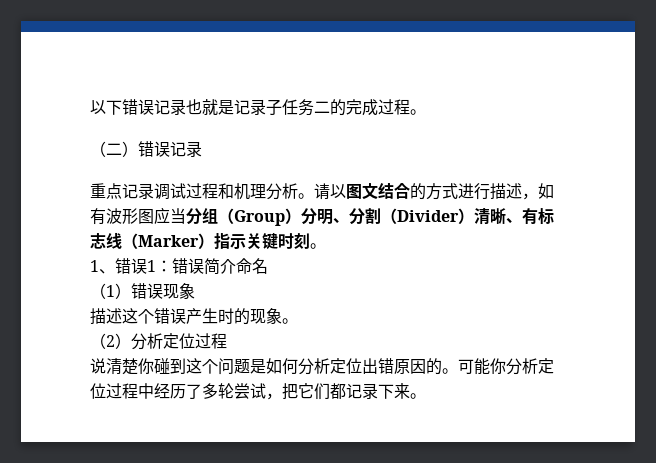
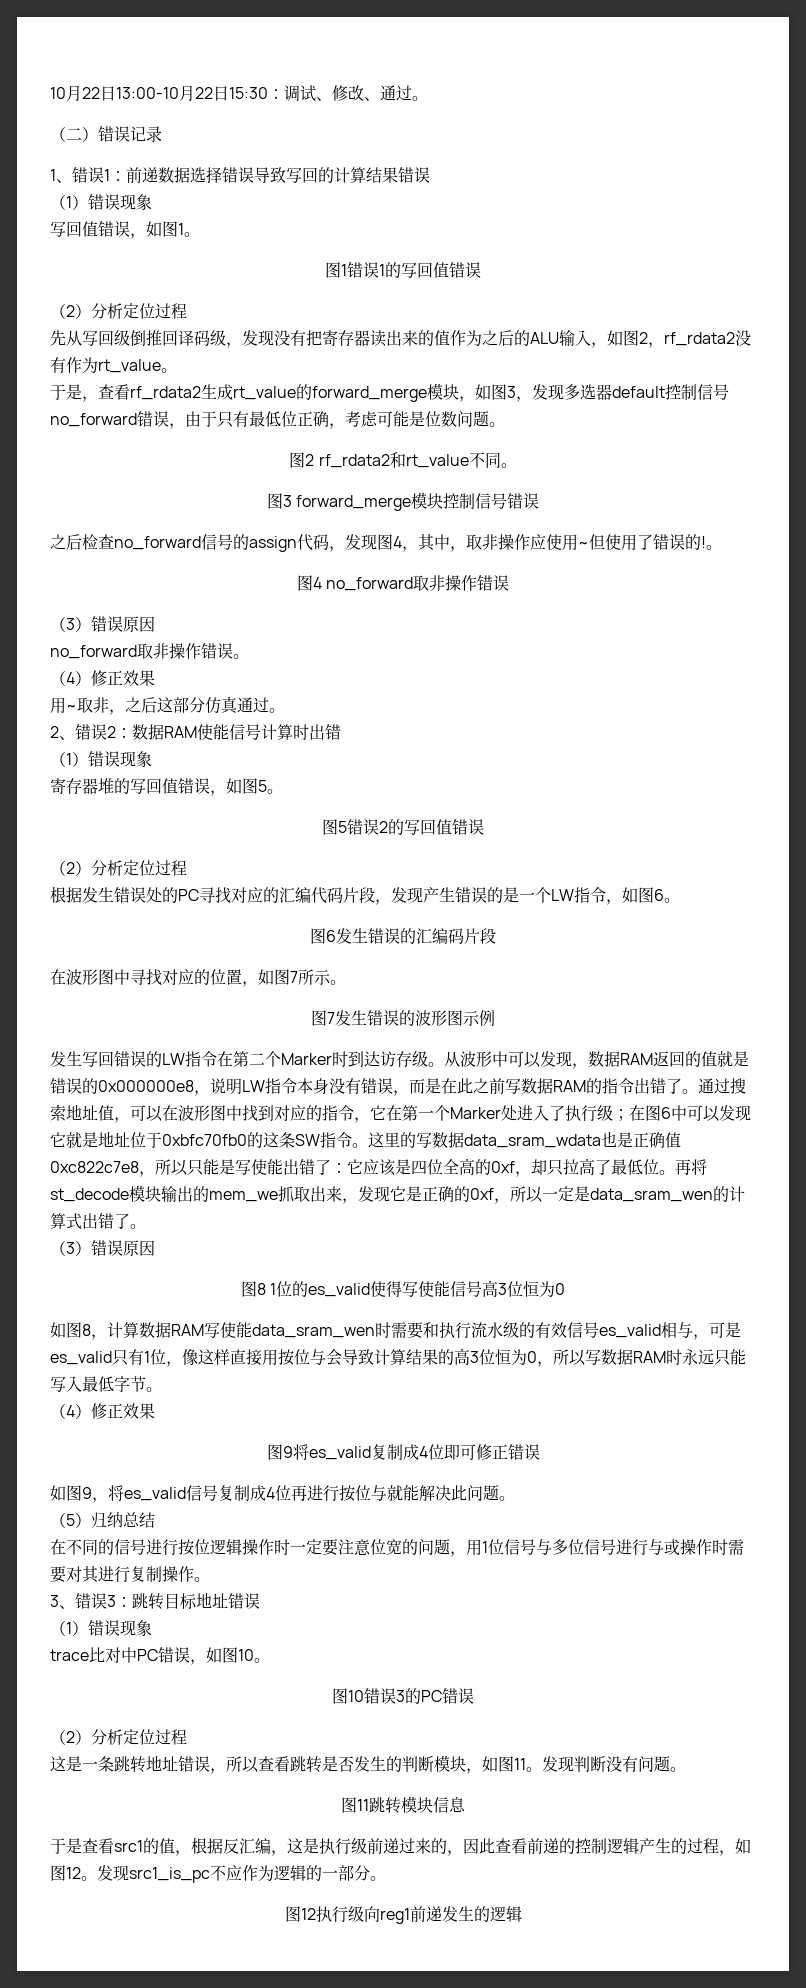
[90,99,426,116] [90,141,202,157] [90,183,554,200] [90,207,554,226] [90,232,326,250] [90,258,268,275] [90,283,195,299] [90,308,298,325] [90,333,227,350] [90,358,554,375] [90,383,426,400] 以下错误记录也就是记录子任务二的完成过程。 // （二）错误记录 // 重点记录调试过程和机理分析。请以图文结合的方式进行描述，如有波形图应当分组（Group）分明、分割（Divider）清晰、有标志线（Marker）指示关键时刻。 // 1、错误1：错误简介命名 // （1）错误现象 // 描述这个错误产生时的现象。 // （2）分析定位过程 // 说清楚你碰到这个问题是如何分析定位出错原因的。可能你分析定位过程中经历了多轮尝试，把它们都记录下来。 -> [50,85,428,102] [50,126,162,142] [50,167,430,183] [50,194,152,210] [50,221,200,239] [325,262,481,278] [50,303,187,319] [50,330,751,348] [50,357,177,373] [50,383,729,402] [50,411,505,429] [289,452,517,468] [266,492,540,511] [50,534,722,552] [296,575,510,591] [50,616,155,632] [50,643,249,659] [50,670,155,686] [50,696,285,715] [50,724,341,740] [50,751,152,767] [50,778,283,796] [322,819,484,835] [50,860,187,876] [50,886,680,905] [310,928,496,944] [50,969,346,987] [311,1010,495,1026] [50,1051,749,1069] [50,1078,746,1096] [50,1104,751,1123] [50,1131,681,1148] [50,1158,707,1177] [50,1185,745,1204] [50,1213,146,1229] [50,1240,155,1256] [240,1280,566,1297] [50,1322,741,1340] [50,1348,746,1367] [50,1376,162,1392] [50,1403,155,1419] [266,1444,540,1460] [50,1485,515,1503] [50,1511,155,1528] [50,1539,744,1557] [50,1566,210,1583] [50,1592,260,1610] [50,1620,152,1636] [50,1647,270,1665] [332,1688,474,1704] [50,1729,187,1745] [50,1755,686,1774] [341,1796,466,1814] [50,1837,751,1856] [50,1865,386,1883] [284,1906,522,1924] 10月22日13:00-10月22日15:30：调试、修改、通过。 // （二）错误记录 // 1、错误1：前递数据选择错误导致写回的计算结果错误 // （1）错误现象 // 写回值错误，如图1。 // 图1错误1的写回值错误 // （2）分析定位过程 // 先从写回级倒推回译码级，发现没有把寄存器读出来的值作为之后的ALU输入，如图2，rf_rdata2没有作为rt_value。 // 于是，查看rf_rdata2生成rt_value的forward_merge模块，如图3，发现多选器default控制信号no_forward错误，由于只有最低位正确，考虑可能是位数问题。 // 图2 rf_rdata2和rt_value不同。 // 图3 forward_merge模块控制信号错误 // 之后检查no_forward信号的assign代码，发现图4，其中，取非操作应使用~但使用了错误的!。 // 图4 no_forward取非操作错误 // （3）错误原因 // no_forward取非操作错误。 // （4）修正效果 // 用~取非，之后这部分仿真通过。 // 2、错误2：数据RAM使能信号计算时出错 // （1）错误现象 // 寄存器堆的写回值错误，如图5。 // 图5错误2的写回值错误 // （2）分析定位过程 // 根据发生错误处的PC寻找对应的汇编代码片段，发现产生错误的是一个LW指令，如图6。 // 图6发生错误的汇编码片段 // 在波形图中寻找对应的位置，如图7所示。 // 图7发生错误的波形图示例 // 发生写回错误的LW指令在第二个Marker时到达访存级。从波形中可以发现，数据RAM返回的值就是错误的0x000000e8，说明LW指令本身没有错误，而是在此之前写数据RAM的指令出错了。通过搜索地址值，可以在波形图中找到对应的指令，它在第一个Marker处进入了执行级；在图6中可以发现它就是地址位于0xbfc70fb0的这条SW指令。这里的写数据data_sram_wdata也是正确值0xc822c7e8，所以只能是写使能出错了：它应该是四位全高的0xf，却只拉高了最低位。再将st_decode模块输出的mem_we抓取出来，发现它是正确的0xf，所以一定是data_sram_wen的计算式出错了。 // （3）错误原因 // 图8 1位的es_valid使得写使能信号高3位恒为0 // 如图8，计算数据RAM写使能data_sram_wen时需要和执行流水级的有效信号es_valid相与，可是es_valid只有1位，像这样直接用按位与会导致计算结果的高3位恒为0，所以写数据RAM时永远只能写入最低字节。 // （4）修正效果 // 图9将es_valid复制成4位即可修正错误 // 如图9，将es_valid信号复制成4位再进行按位与就能解决此问题。 // （5）归纳总结 // 在不同的信号进行按位逻辑操作时一定要注意位宽的问题，用1位信号与多位信号进行与或操作时需要对其进行复制操作。 // 3、错误3：跳转目标地址错误 // （1）错误现象 // trace比对中PC错误，如图10。 // 图10错误3的PC错误 // （2）分析定位过程 // 这是一条跳转地址错误，所以查看跳转是否发生的判断模块，如图11。发现判断没有问题。 // 图11跳转模块信息 // 于是查看src1的值，根据反汇编，这是执行级前递过来的，因此查看前递的控制逻辑产生的过程，如图12。发现src1_is_pc不应作为逻辑的一部分。 // 图12执行级向reg1前递发生的逻辑

